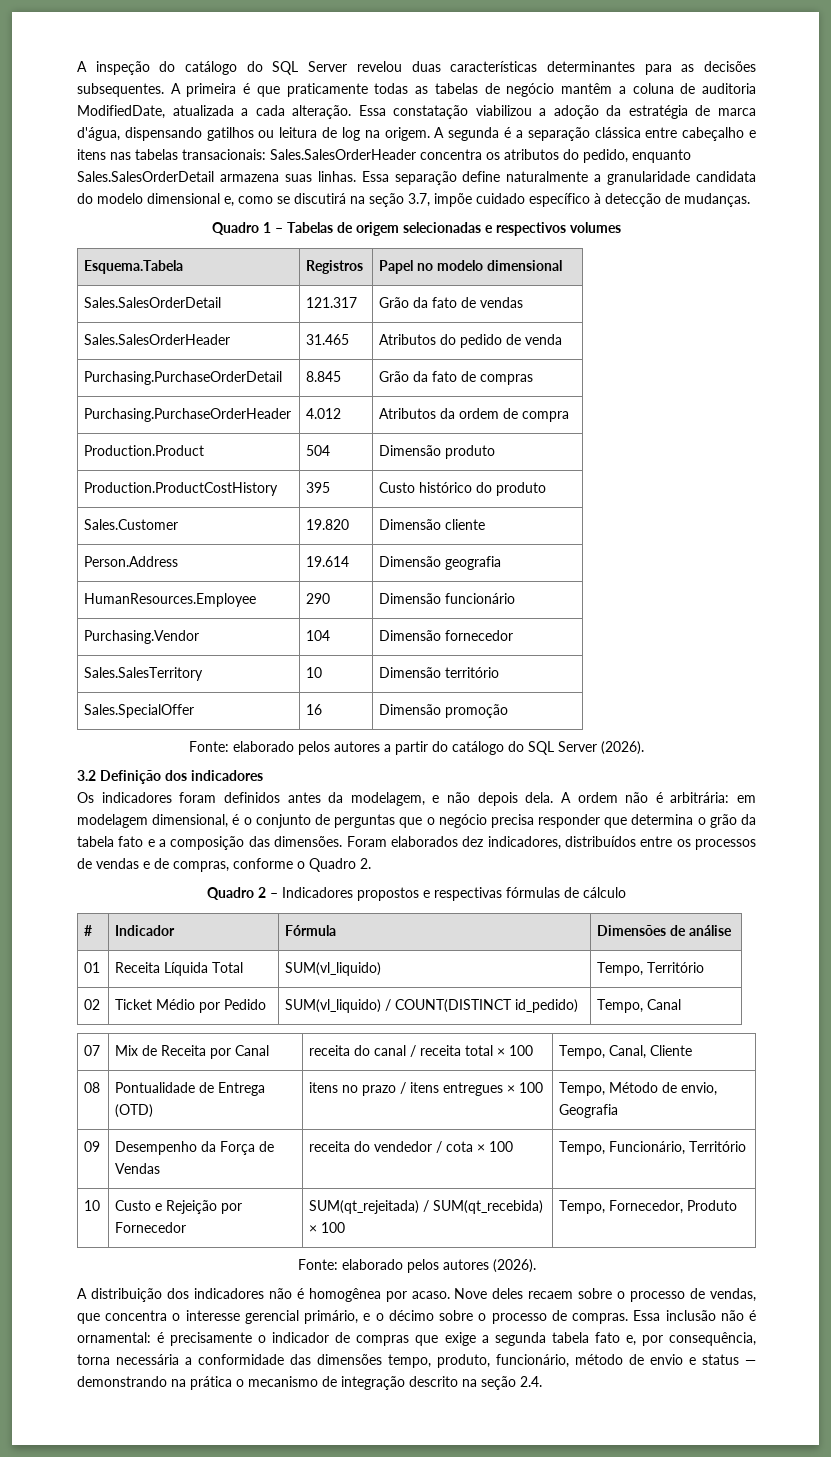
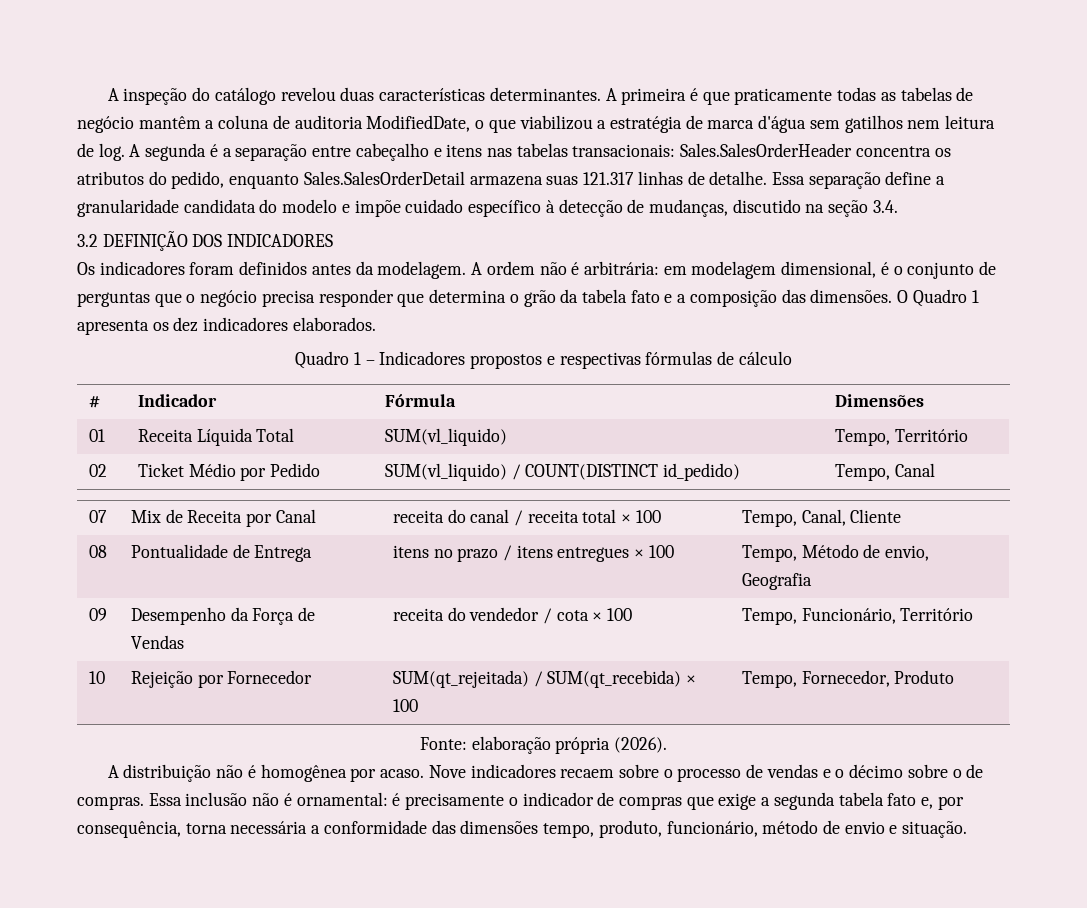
[246,61,757,75] [77,83,164,97] do SQL Server revelou duas características determinantes para as decisões subsequentes. -> [280,87,601,101] revelou duas características determinantes.
[172,105,757,119] [77,127,430,141] atualizada a cada alteração. Essa constatação viabilizou a adoção da estratégia de marca d'água, dispensando gatilhos ou leitura de log na origem. -> [475,115,996,133] [77,143,125,161] o que viabilizou a estratégia de marca d'água sem gatilhos nem leitura de log.
[594,127,641,138] clássica -> (308, 152) none
[317,171,356,182] linhas. -> [583,171,768,185] 121.317 linhas de detalhe.
[506,171,589,182] naturalmente -> (932, 178) none
[147,193,430,207] dimensional e, como se discutirá na seção 3.7, -> [341,204,350,213] e
[684,193,750,207] [212,222,621,236] [84,260,184,274] [306,260,364,274] [379,260,563,274] [84,297,222,308] [306,297,358,308] [379,297,524,308] [84,334,231,345] [306,334,350,345] [379,334,563,348] [84,371,283,385] [306,371,342,382] [379,371,534,385] [84,408,292,422] [306,408,342,419] [379,408,570,422] [84,445,205,456] [306,445,331,456] [379,445,496,459] [84,482,279,496] [306,482,331,493] [379,482,547,496] [84,519,179,530] [306,519,350,530] [379,519,486,530] [84,556,179,567] [306,556,350,567] [379,556,502,570] [84,593,257,607] [306,593,331,604] [379,593,516,604] [84,630,200,644] [306,630,331,641] [379,630,514,641] [84,667,204,681] [306,667,323,678] [379,667,500,678] [84,704,195,718] [306,704,323,715] [379,704,509,718] [189,741,644,755] [77,770,263,784] mudanças. // Quadro 1 – Tabelas de origem selecionadas e respectivos volumes // Esquema.Tabela | Registros | Papel no modelo dimensional // Sales.SalesOrderDetail | 121.317 | Grão da fato de vendas // Sales.SalesOrderHeader | 31.465 | Atributos do pedido de venda // Purchasing.PurchaseOrderDetail | 8.845 | Grão da fato de compras // Purchasing.PurchaseOrderHeader | 4.012 | Atributos da ordem de compra // Production.Product | 504 | Dimensão produto // Production.ProductCostHistory | 395 | Custo histórico do produto // Sales.Customer | 19.820 | Dimensão cliente // Person.Address | 19.614 | Dimensão geografia // HumanResources.Employee | 290 | Dimensão funcionário // Purchasing.Vendor | 104 | Dimensão fornecedor // Sales.SalesTerritory | 10 | Dimensão território // Sales.SpecialOffer | 16 | Dimensão promoção // Fonte: elaborado pelos autores a partir do catálogo do SQL Server (2026). // 3.2 Definição dos indicadores -> [648,199,898,217] [77,231,334,251] mudanças, discutido na seção 3.4. // 3.2 DEFINIÇÃO DOS INDICADORES
[350,792,554,806] modelagem, e não depois dela. -> [377,261,467,279] modelagem.
[346,836,756,850] [77,858,371,872] [207,887,266,900] Foram elaborados dez indicadores, distribuídos entre os processos de vendas e de compras, conforme o Quadro 2. // Quadro 2 -> [897,289,979,307] [77,317,376,335] [295,351,361,369] O Quadro 1 apresenta os dez indicadores elaborados. // Quadro 1
[670,925,733,936] de análise -> (924, 400) none
[115,1104,154,1118] (OTD) -> (313, 553) none
[115,1200,163,1211] Custo e -> (105, 677) none
[341,1259,489,1273] elaborado pelos autores -> [471,736,611,754] elaboração própria
[166,1288,264,1299] dos indicadores -> (212, 773) none
[492,1288,524,1299] deles -> [470,764,556,778] indicadores
[710,1288,756,1302] [77,1310,359,1324] vendas, que concentra o interesse gerencial primário, -> [766,764,818,778] vendas
[491,1313,547,1324] processo -> (962, 773) none
[702,1354,756,1365] [77,1376,542,1390] status — demonstrando na prática o mecanismo de integração descrito na seção 2.4. -> [902,821,968,838] situação.

